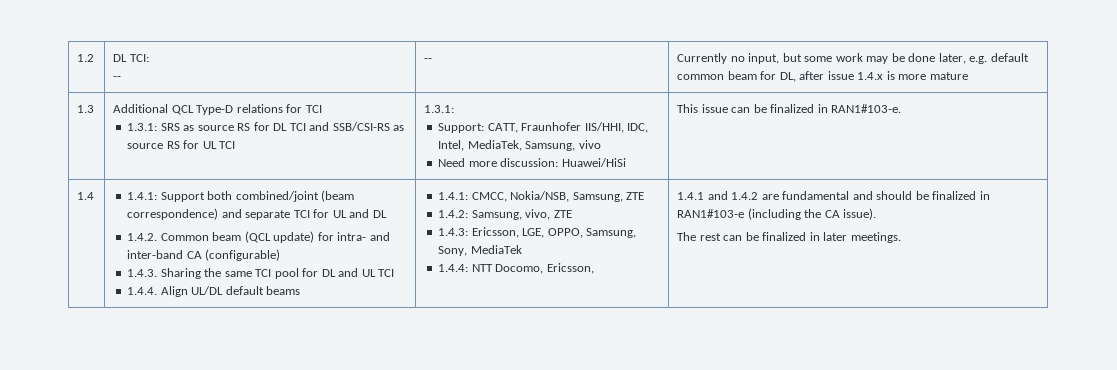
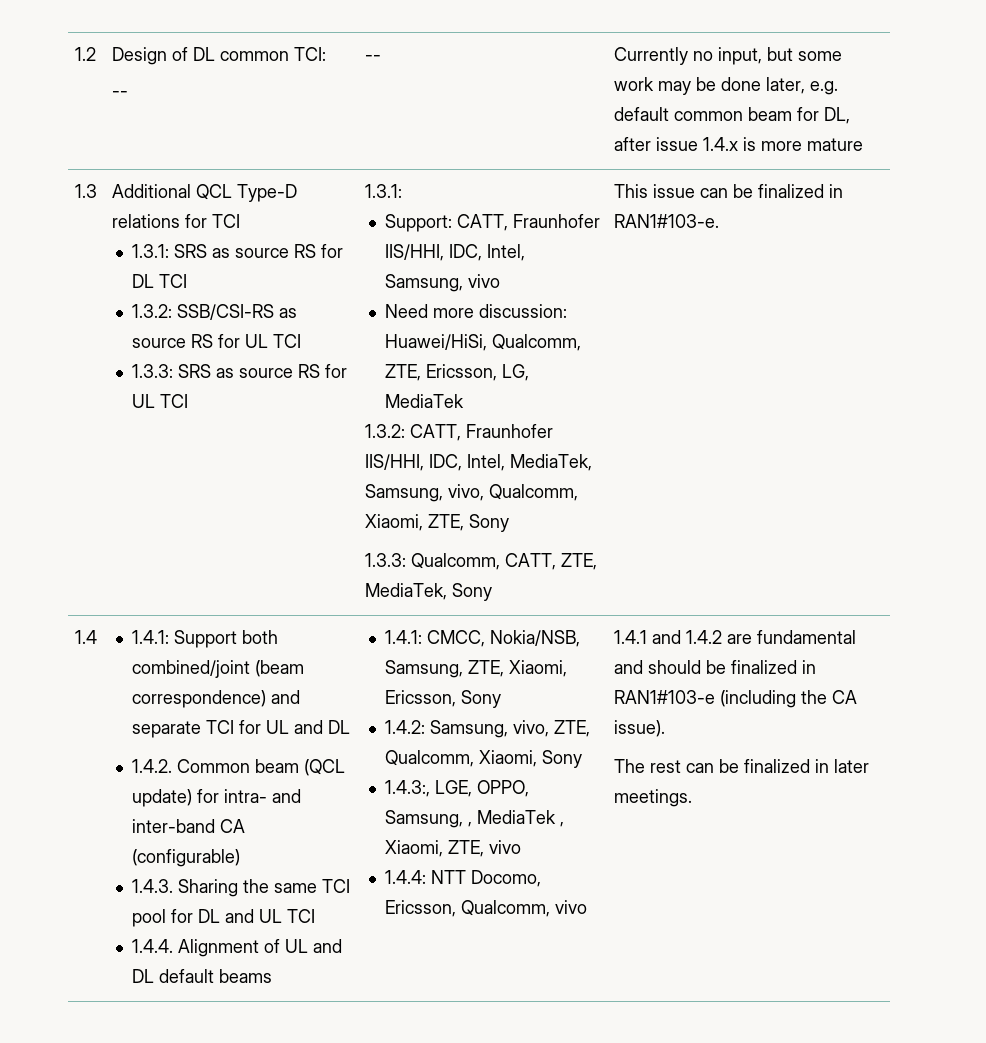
[113,54,128,62] DL -> [112,47,290,65] Design of DL common
[309,122,330,131] and -> [132,304,173,318] // 1.3.2:
(236, 145) none -> [132,364,348,378] [132,394,189,408] // 1.3.3: SRS as source RS for UL TCI
[467,140,522,151] MediaTek, -> (526, 252) none
[561,158,626,167] Huawei/HiSi -> [385,334,582,351] [385,364,530,381] [385,394,465,408] [365,424,554,441] [365,454,593,471] [365,484,579,502] [365,514,510,532] [365,553,598,570] [365,583,493,601] Huawei/HiSi, Qualcomm, ZTE, Ericsson, LG, MediaTek // 1.3.2: CATT, Fraunhofer IIS/HHI, IDC, Intel, MediaTek, Samsung, vivo, Qualcomm, Xiaomi, ZTE, Sony // 1.3.3: Qualcomm, CATT, ZTE, MediaTek, Sony
[160,286,224,297] Align UL/DL -> [178,939,343,957] [132,969,155,983] Alignment of UL and DL
[626,192,645,200] ZTE -> [468,660,568,677] [385,690,502,708] ZTE, Xiaomi, Ericsson, Sony
[553,210,572,218] [438,227,519,238] ZTE // 1.4.3: Ericsson, -> [554,720,591,737] [385,750,583,768] [385,780,431,797] ZTE, Qualcomm, Xiaomi, Sony // 1.4.3:,
[438,245,522,256] Sony, MediaTek -> [468,810,565,827] [385,840,522,857] , MediaTek , Xiaomi, ZTE, vivo
(594, 268) none -> [461,900,588,917] Qualcomm, vivo

